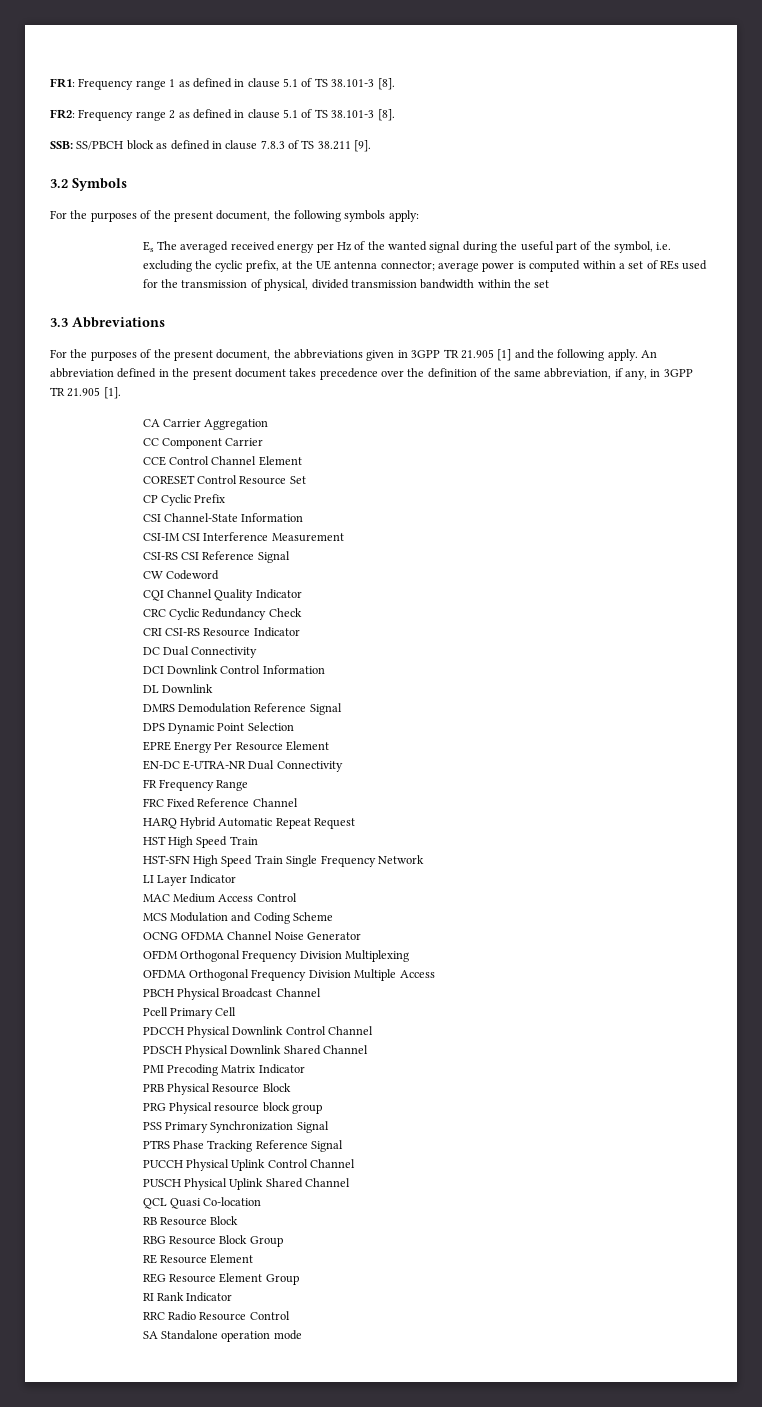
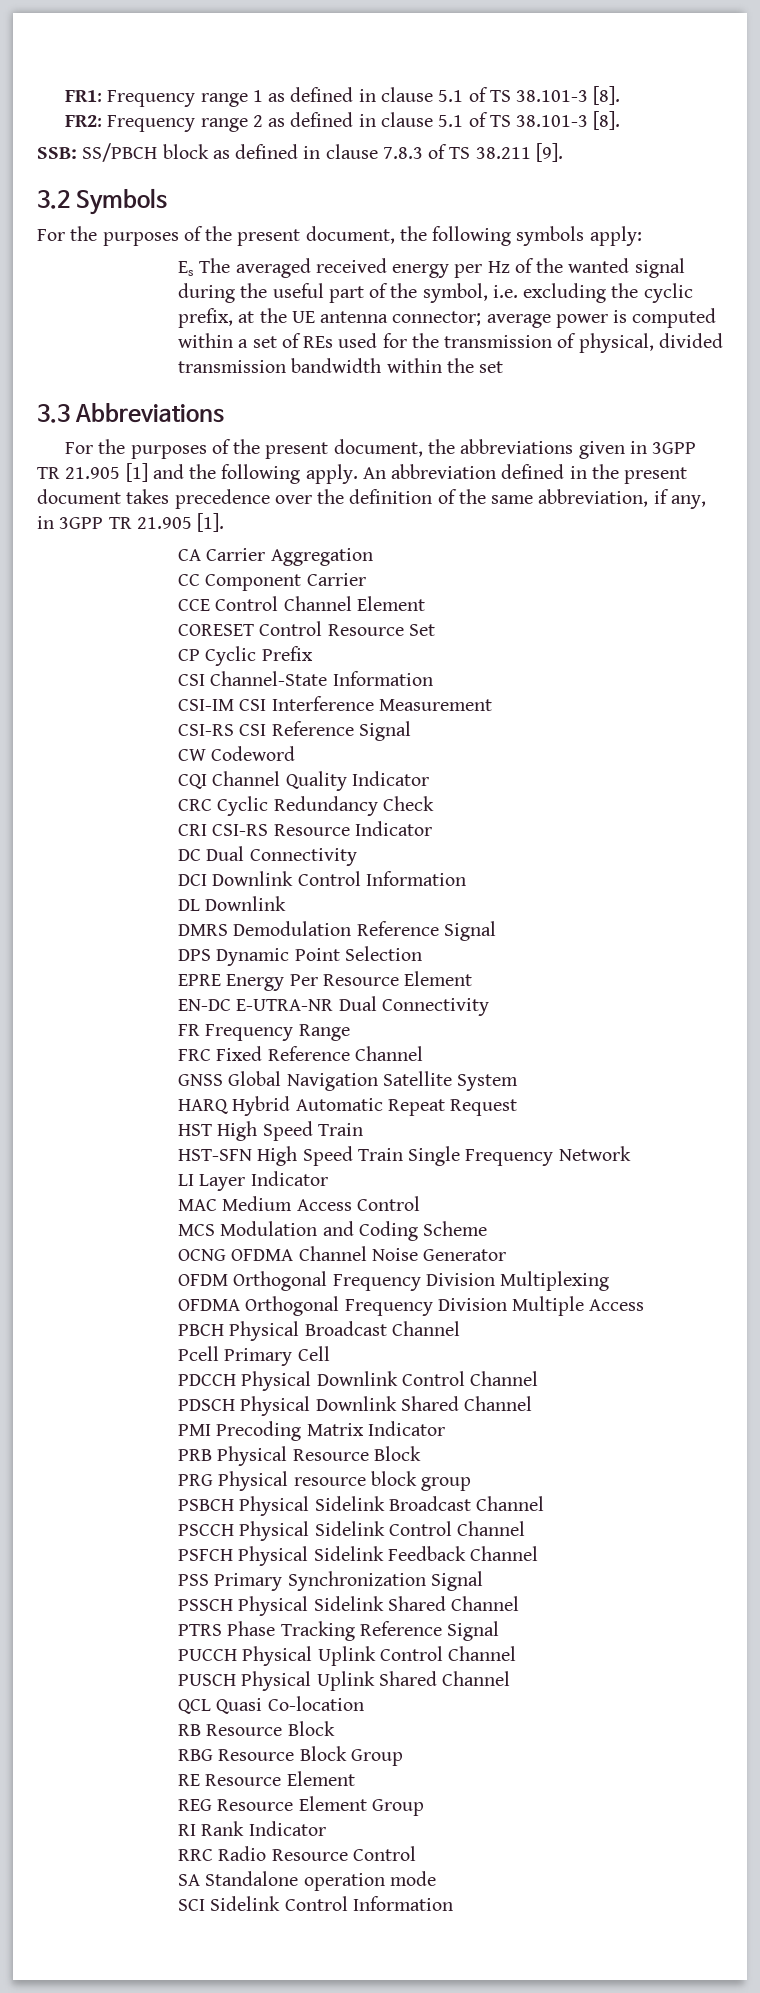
(298, 802) none -> [177,1071,519,1091] // GNSS Global Navigation Satellite System
(323, 1109) none -> [177,1496,545,1516] [177,1521,526,1541] [177,1546,539,1566] // PSBCH Physical Sidelink Broadcast Channel // PSCCH Physical Sidelink Control Channel // PSFCH Physical Sidelink Feedback Channel
(329, 1127) none -> [177,1596,520,1616] // PSSCH Physical Sidelink Shared Channel
(302, 1335) none -> [177,1896,453,1911] // SCI Sidelink Control Information

